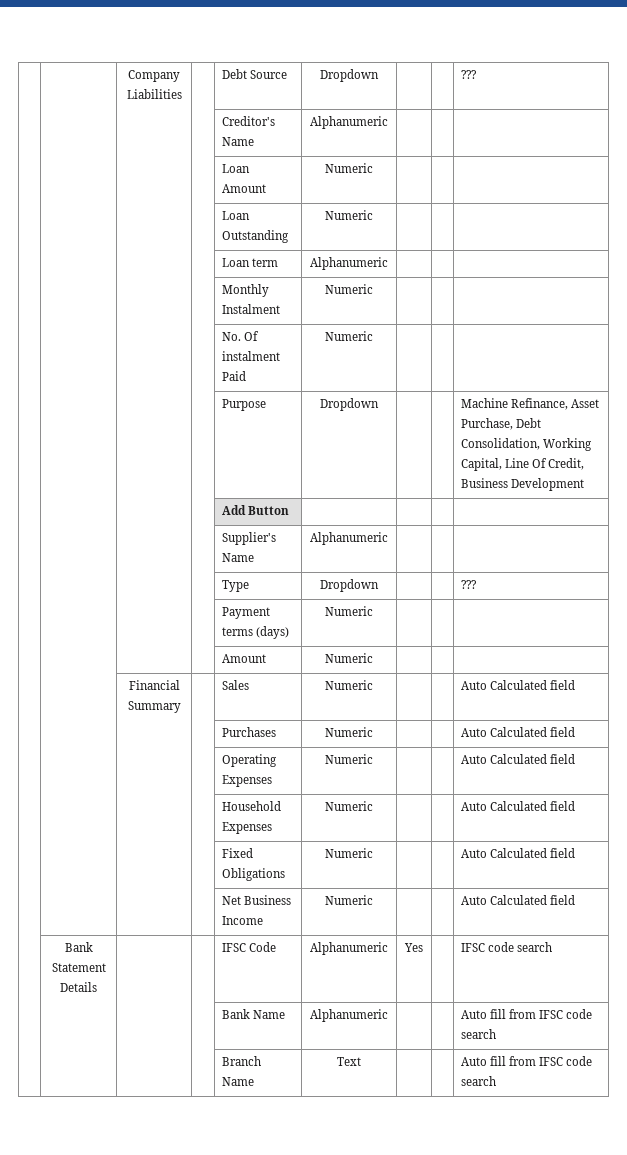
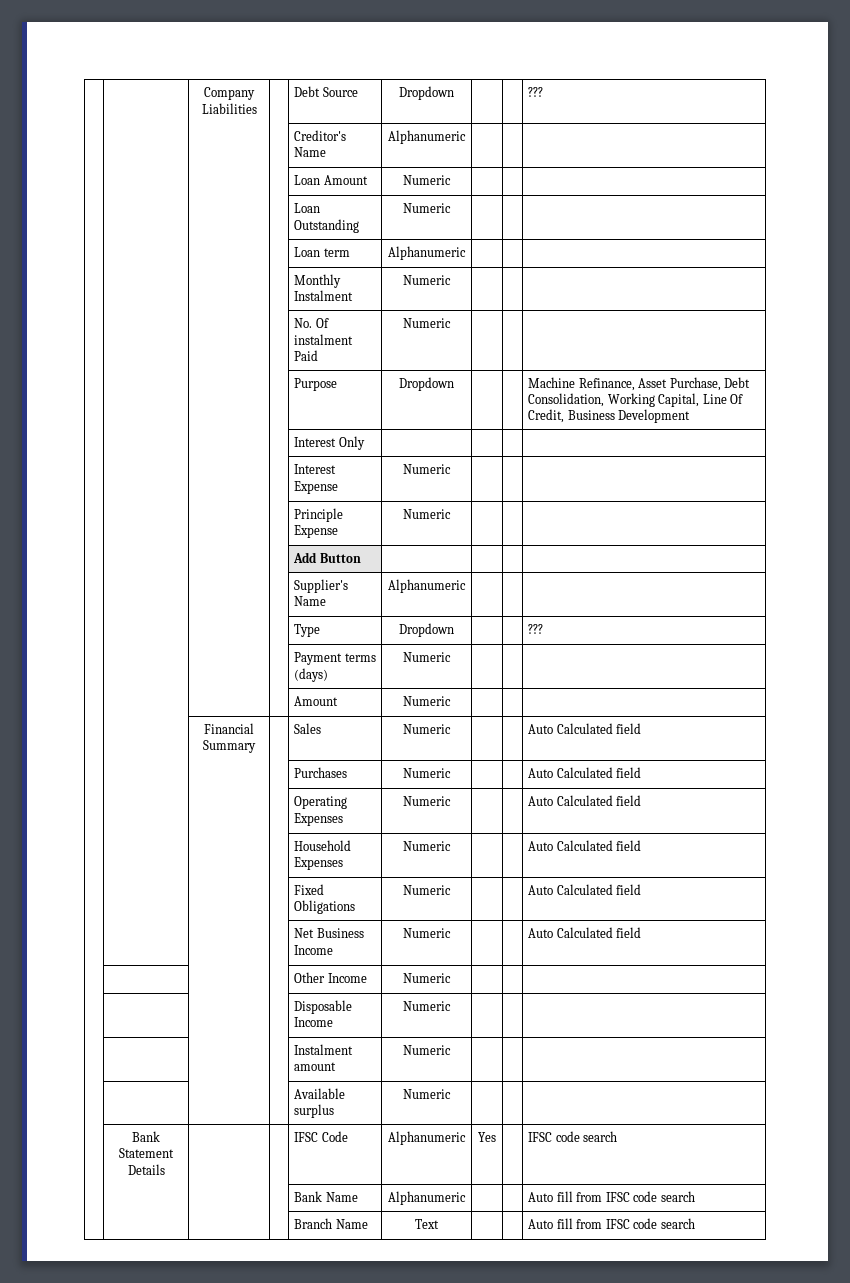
(585, 484) none -> [294,436,365,450] [294,464,337,474] [294,481,339,494] [403,464,451,474] [294,508,344,522] [294,525,339,538] [403,509,451,519] // | | | | Interest Only | | | | // | | | | Interest Expense | Numeric | | | // | | | | Principle Expense | Numeric | | |
(576, 900) none -> [294,972,367,983] [403,973,451,983] [294,1000,353,1014] [294,1017,334,1027] [403,1001,451,1011] [294,1044,354,1055] [294,1062,337,1071] [403,1045,451,1055] [294,1088,346,1099] [294,1104,335,1118] [403,1089,451,1099] // | | | | Other Income | Numeric | | | // | | | | Disposable Income | Numeric | | | // | | | | Instalment amount | Numeric | | | // | | | | Available surplus | Numeric | | |

